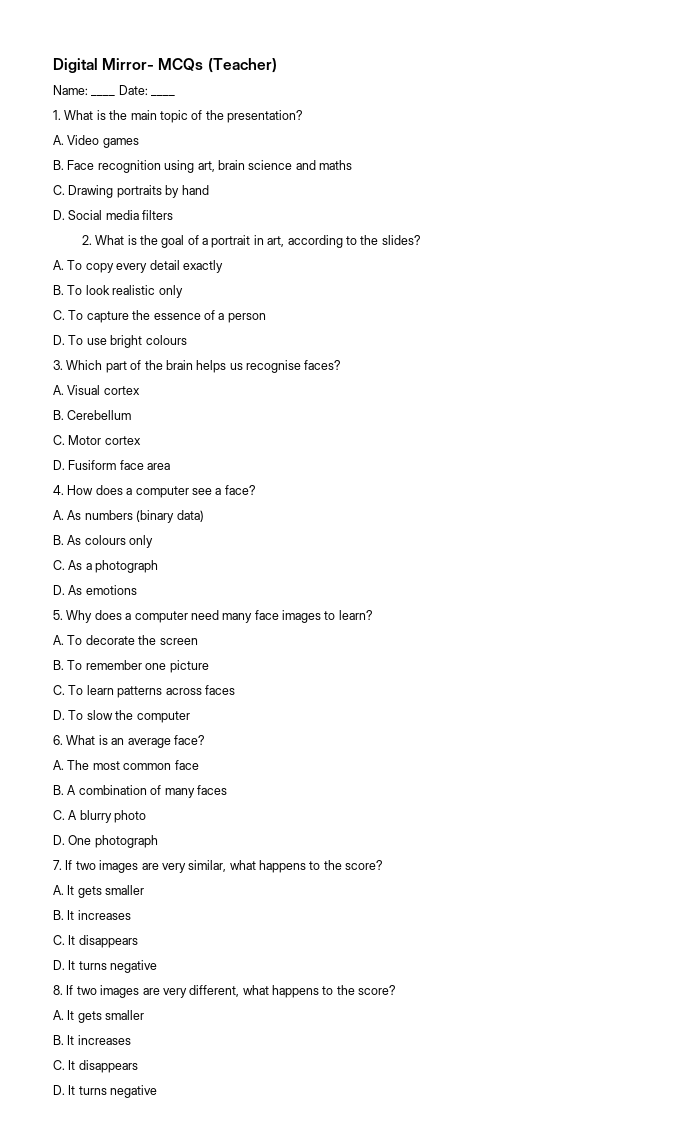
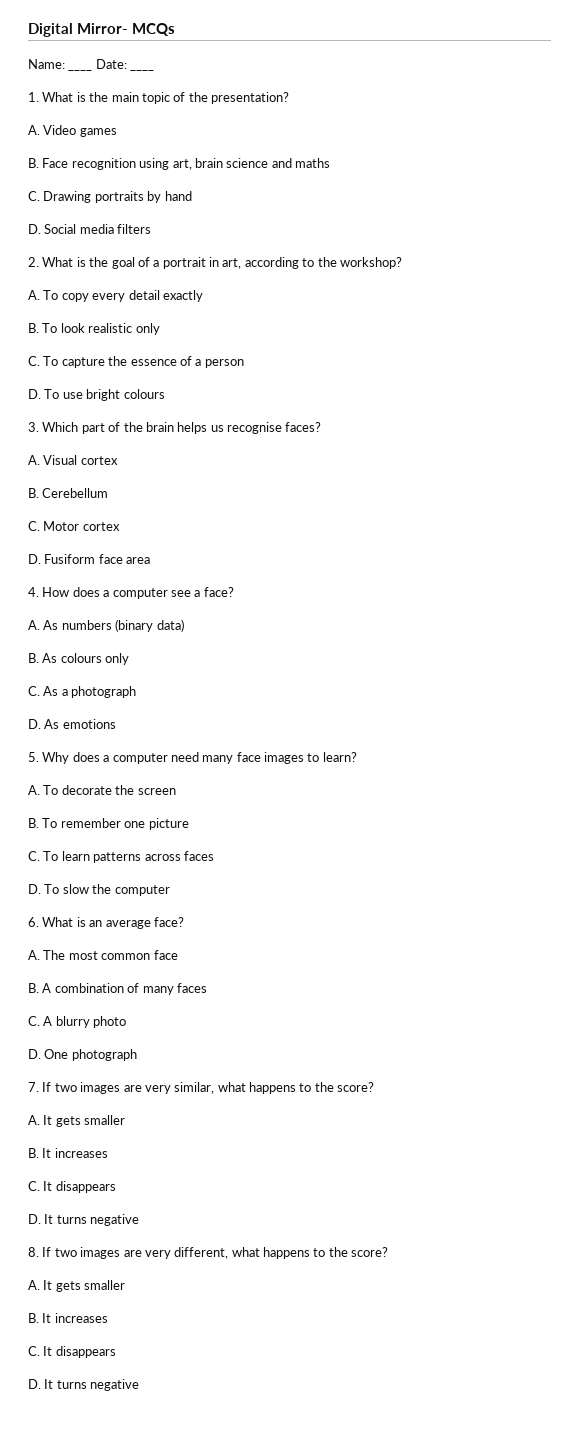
[207,58,277,73] (Teacher) -> (175, 29) none
[381,235,421,245] slides? -> [339,257,402,269] workshop?

